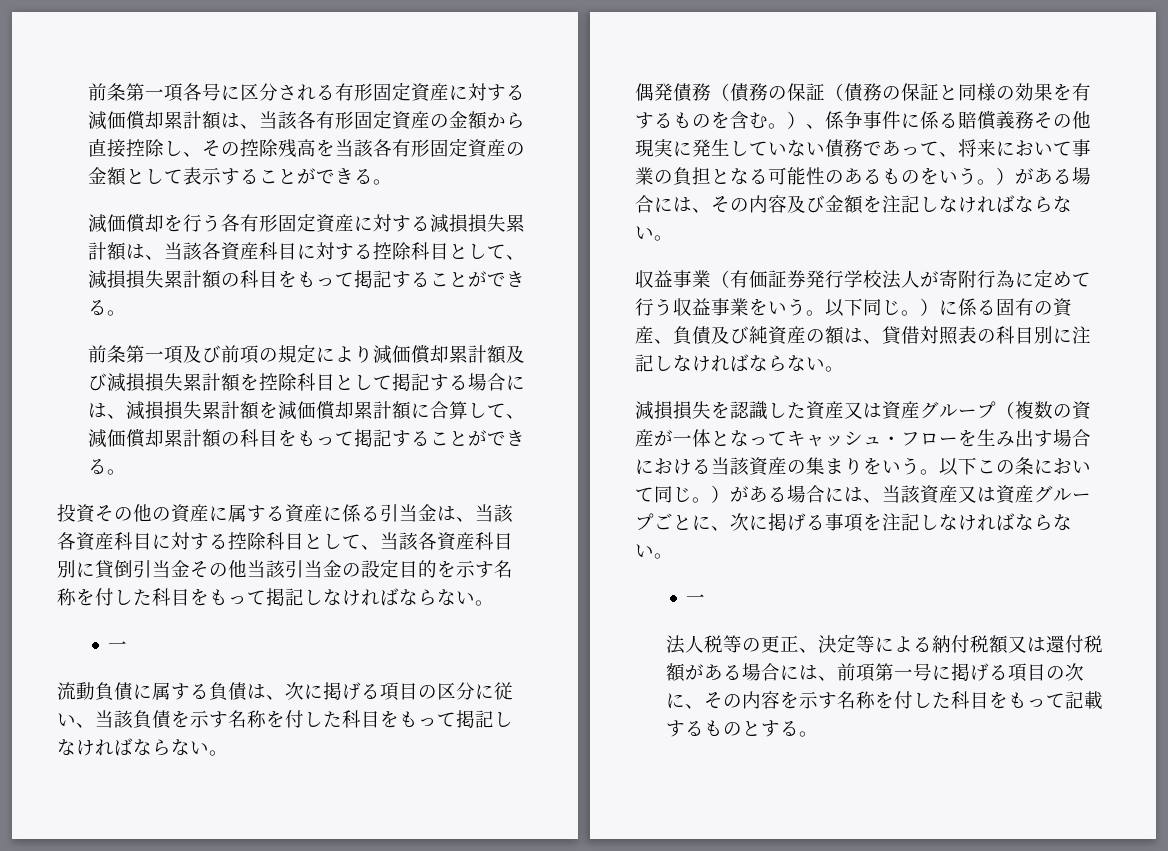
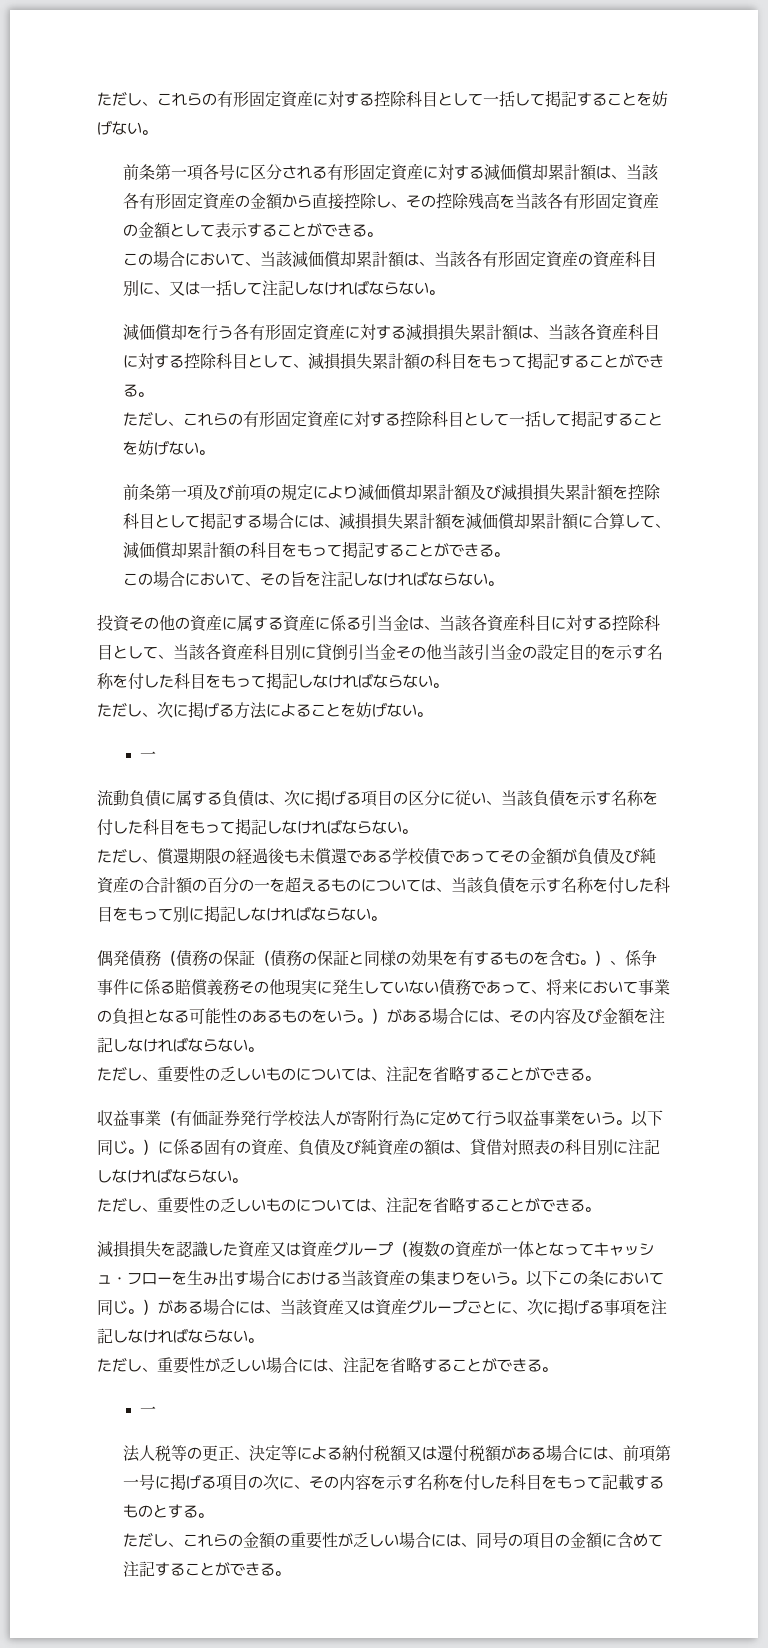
(88, 92) none -> [97,90,668,108] [97,120,157,135] ただし、これらの有形固定資産に対する控除科目として一括して掲記することを妨げない。 //
(393, 182) none -> [122,250,657,268] [122,280,444,296] // この場合において、当該減価償却累計額は、当該各有形固定資産の資産科目別に、又は一括して注記しなければならない。
(127, 313) none -> [122,410,663,428] [122,440,214,456] // ただし、これらの有形固定資産に対する控除科目として一括して掲記することを妨げない。
(127, 472) none -> [122,571,503,587] // この場合において、その旨を注記しなければならない。
(494, 603) none -> [97,701,432,719] // ただし、次に掲げる方法によることを妨げない。
(228, 753) none -> [97,848,656,865] [97,876,670,894] [97,905,386,922] // ただし、償還期限の経過後も未償還である学校債であってその金額が負債及び純資産の合計額の百分の一を超えるものについては、当該負債を示す名称を付した科目をもって別に掲記しなければならない。
(673, 238) none -> [97,1066,600,1083] // ただし、重要性の乏しいものについては、注記を省略することができる。
(844, 369) none -> [97,1197,600,1214] // ただし、重要性の乏しいものについては、注記を省略することができる。
(673, 556) none -> [97,1357,557,1374] // ただし、重要性が乏しい場合には、注記を省略することができる。
(819, 734) none -> [122,1532,663,1549] [122,1561,290,1577] // ただし、これらの金額の重要性が乏しい場合には、同号の項目の金額に含めて注記することができる。

